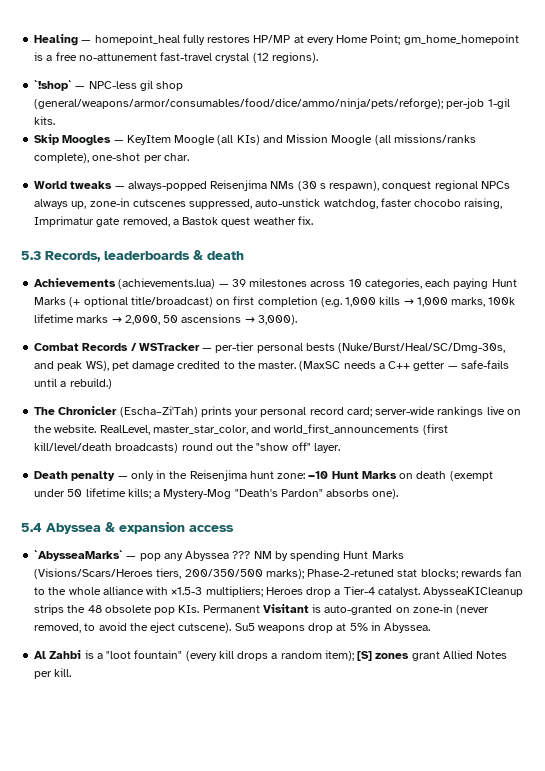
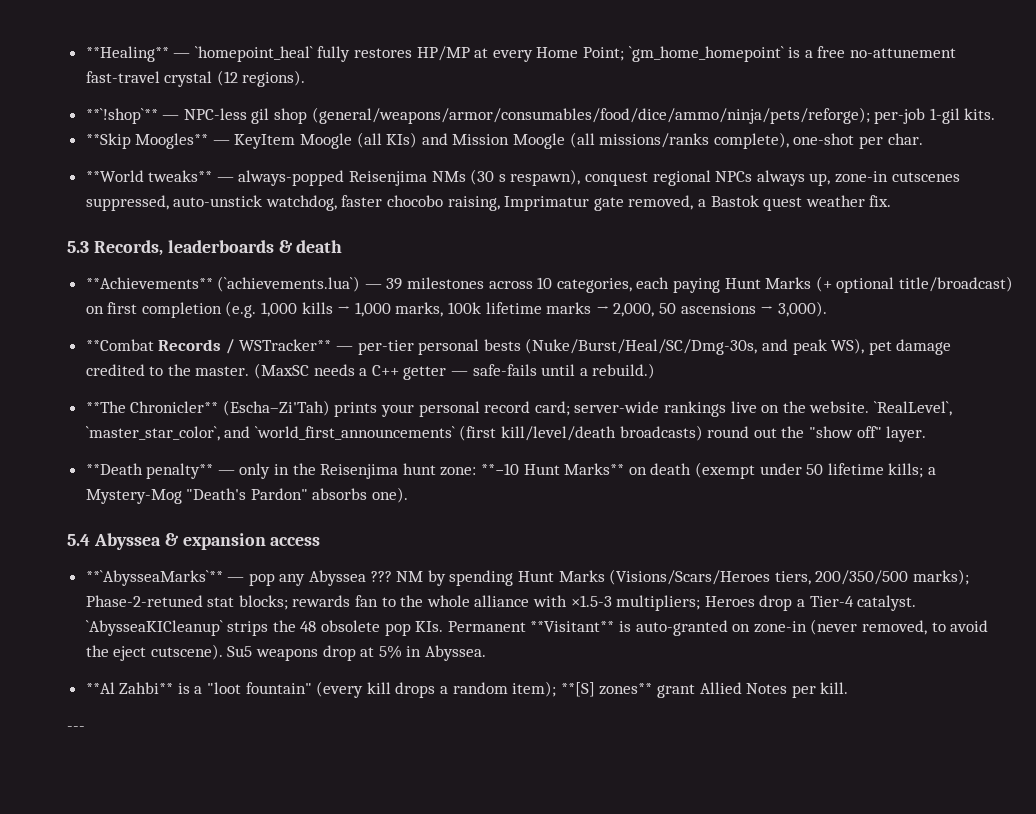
[34,34,180,46] Healing — homepoint_heal -> [85,46,313,62] **Healing** — `homepoint_heal`
[403,34,519,45] gm_home_homepoint -> [628,46,784,62] `gm_home_homepoint`
[34,80,73,91] `!shop` -> [85,108,158,124] **`!shop`**
[34,134,112,146] Skip Moogles -> [85,133,209,149] **Skip Moogles**
[34,181,113,189] World tweaks -> [85,170,213,182] **World tweaks**
[34,278,216,289] Achievements (achievements.lua) -> [85,276,361,292] **Achievements** (`achievements.lua`)
[34,343,80,351] Combat -> [85,339,154,351] **Combat
[138,343,200,351] WSTracker -> [239,339,332,351] WSTracker**
[34,406,118,415] The Chronicler -> [85,401,219,413] **The Chronicler**
[99,424,420,435] RealLevel, master_star_color, and world_first_announcements -> [873,401,952,416] [85,426,455,441] `RealLevel`, `master_star_color`, and `world_first_announcements`
[34,471,116,481] Death penalty -> [85,463,214,479] **Death penalty**
[308,471,397,479] −10 Hunt Marks -> [481,463,625,475] **−10 Hunt Marks**
[34,550,124,561] `AbysseaMarks` -> [85,570,223,586] **`AbysseaMarks`**
[423,587,524,597] AbysseaKICleanup -> [85,620,223,636] `AbysseaKICleanup`
[262,604,309,613] Visitant -> [530,621,615,632] **Visitant**
[34,650,82,659] Al Zahbi -> [85,682,174,694] **Al Zahbi**
[357,651,410,661] [S] zones -> [560,682,653,697] **[S] zones**
(72, 672) none -> [67,726,85,731] // ---

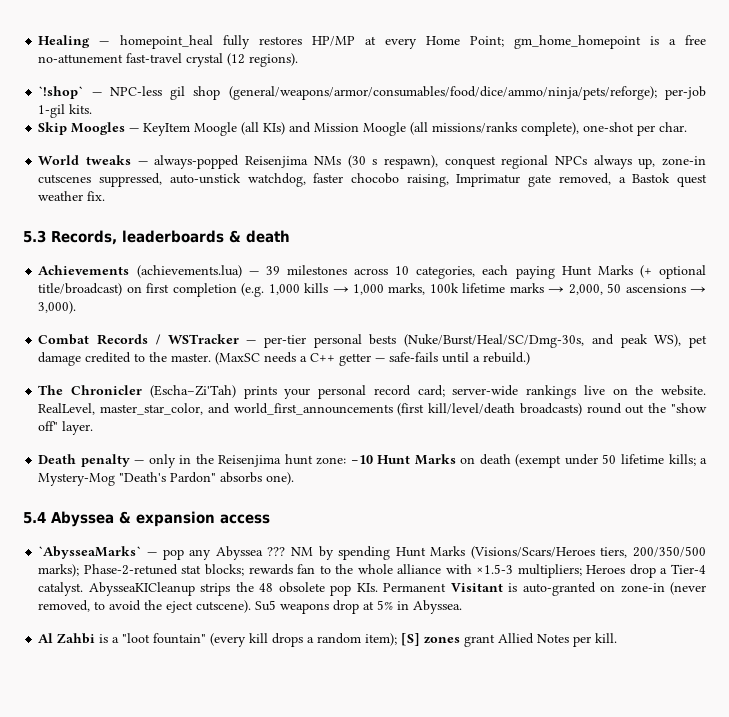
[85,46,313,62] **Healing** — `homepoint_heal` -> [38,35,213,49] Healing — homepoint_heal
[628,46,784,62] `gm_home_homepoint` -> [513,35,641,49] gm_home_homepoint
[85,108,158,124] **`!shop`** -> [38,86,84,99] `!shop`
[85,133,209,149] **Skip Moogles** -> [38,122,126,135] Skip Moogles
[85,170,213,182] **World tweaks** -> [38,155,132,165] World tweaks
[85,276,361,292] **Achievements** (`achievements.lua`) -> [38,265,242,278] Achievements (achievements.lua)
[85,339,154,351] **Combat -> [38,334,90,345] Combat
[239,339,332,351] WSTracker** -> [167,334,239,344] WSTracker
[85,401,219,413] **The Chronicler** -> [38,385,143,395] The Chronicler
[873,401,952,416] [85,426,455,441] `RealLevel`, `master_star_color`, and `world_first_announcements` -> [38,403,393,415] RealLevel, master_star_color, and world_first_announcements
[85,463,214,479] **Death penalty** -> [38,454,130,467] Death penalty
[481,463,625,475] **−10 Hunt Marks** -> [350,454,456,465] −10 Hunt Marks
[85,570,223,586] **`AbysseaMarks`** -> [38,546,142,559] `AbysseaMarks`
[85,620,223,636] `AbysseaKICleanup` -> [88,582,195,596] AbysseaKICleanup
[530,621,615,632] **Visitant** -> [450,583,503,592] Visitant
[85,682,174,694] **Al Zahbi** -> [38,633,96,644] Al Zahbi
[560,682,653,697] **[S] zones** -> [401,633,461,646] [S] zones
[67,726,85,731] // --- -> (618, 638) none

